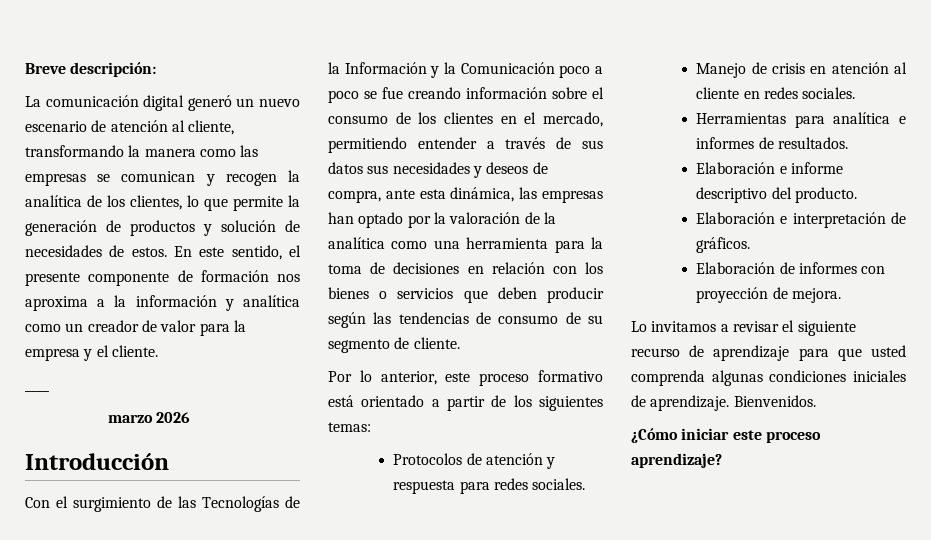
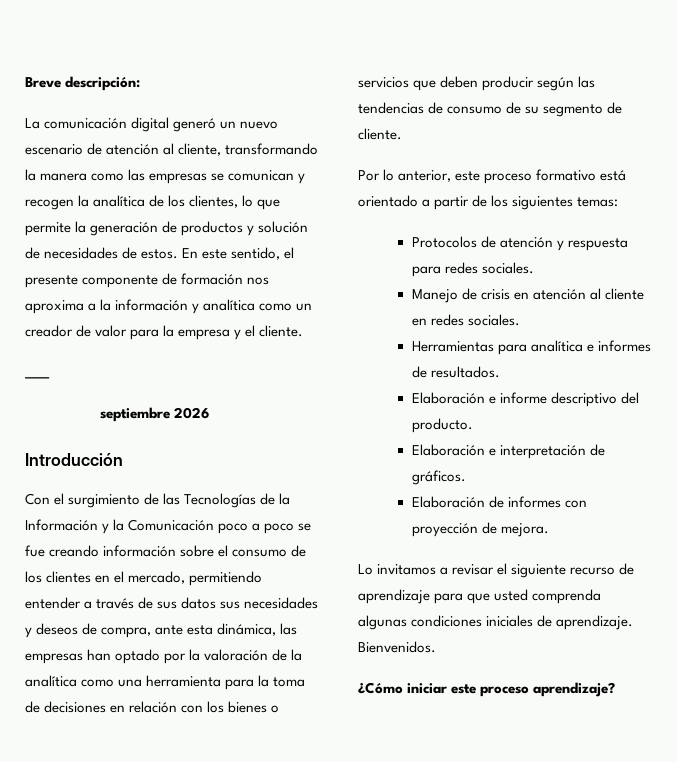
[107,414,153,423] marzo -> [99,407,170,422] septiembre

